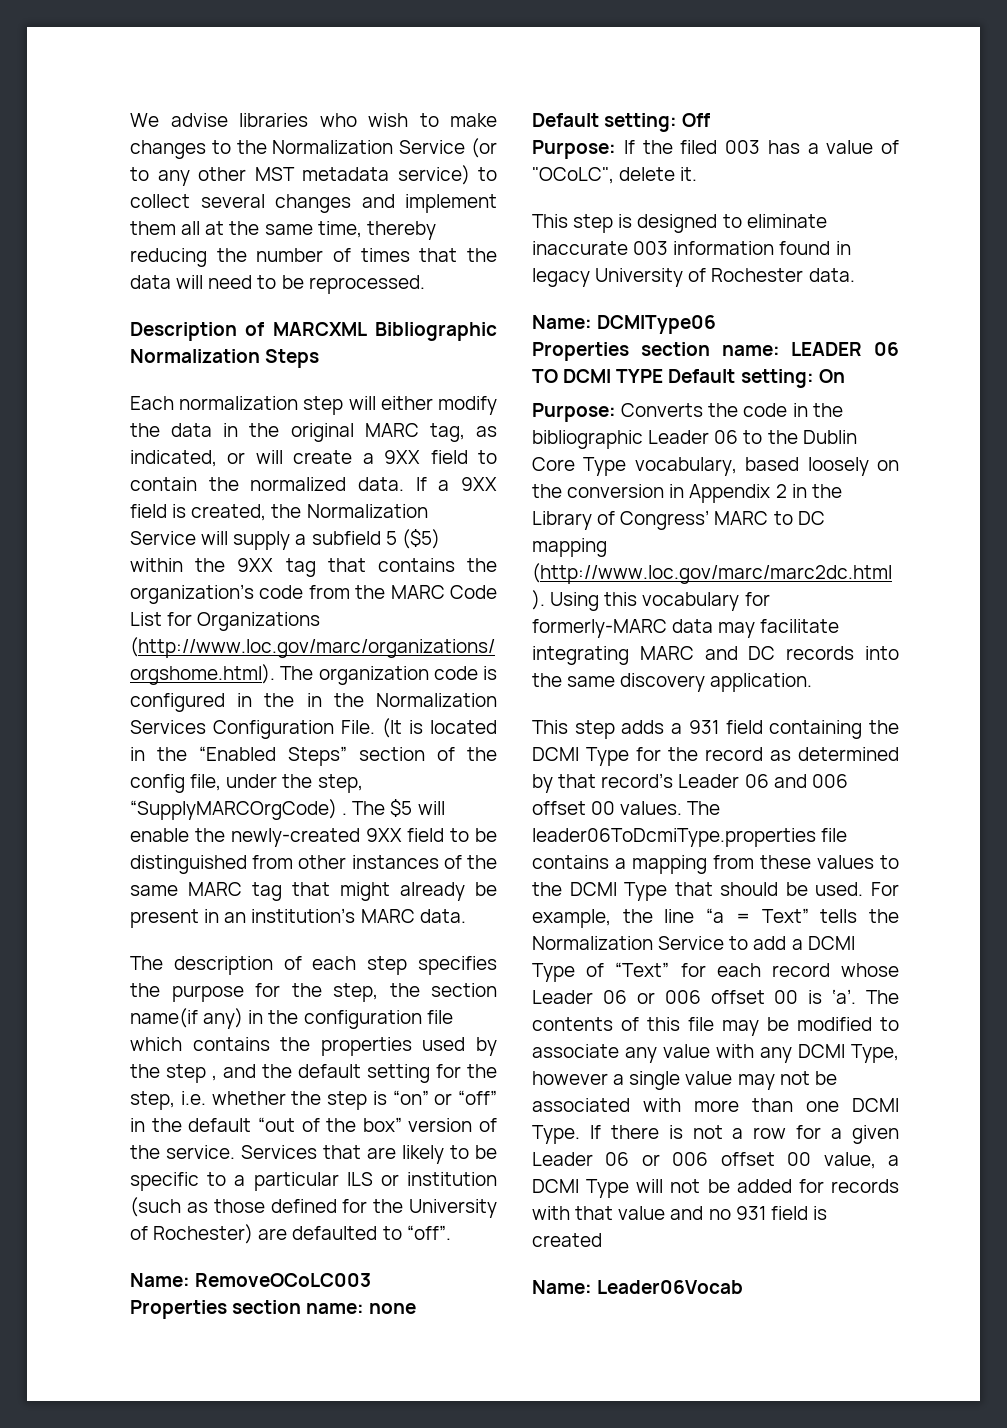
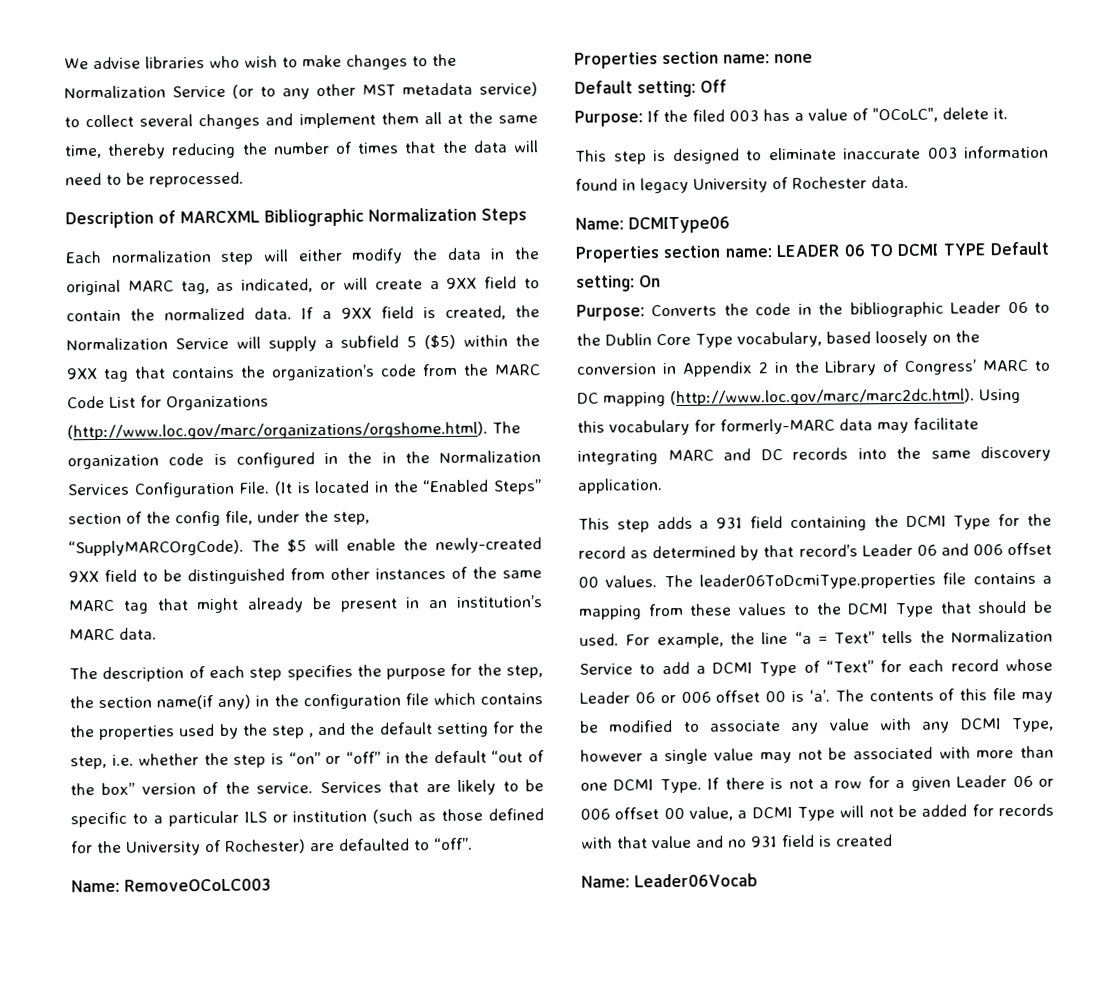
[130,799,348,820] “SupplyMARCOrgCode) . -> [68,539,244,557] “SupplyMARCOrgCode).

